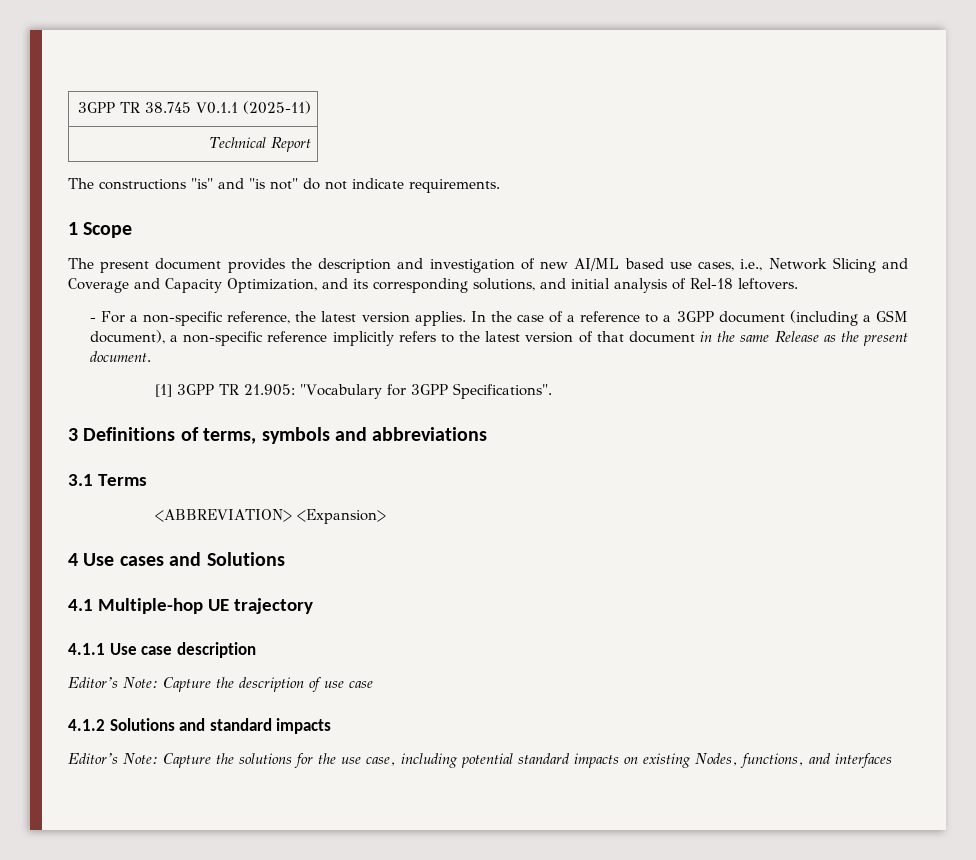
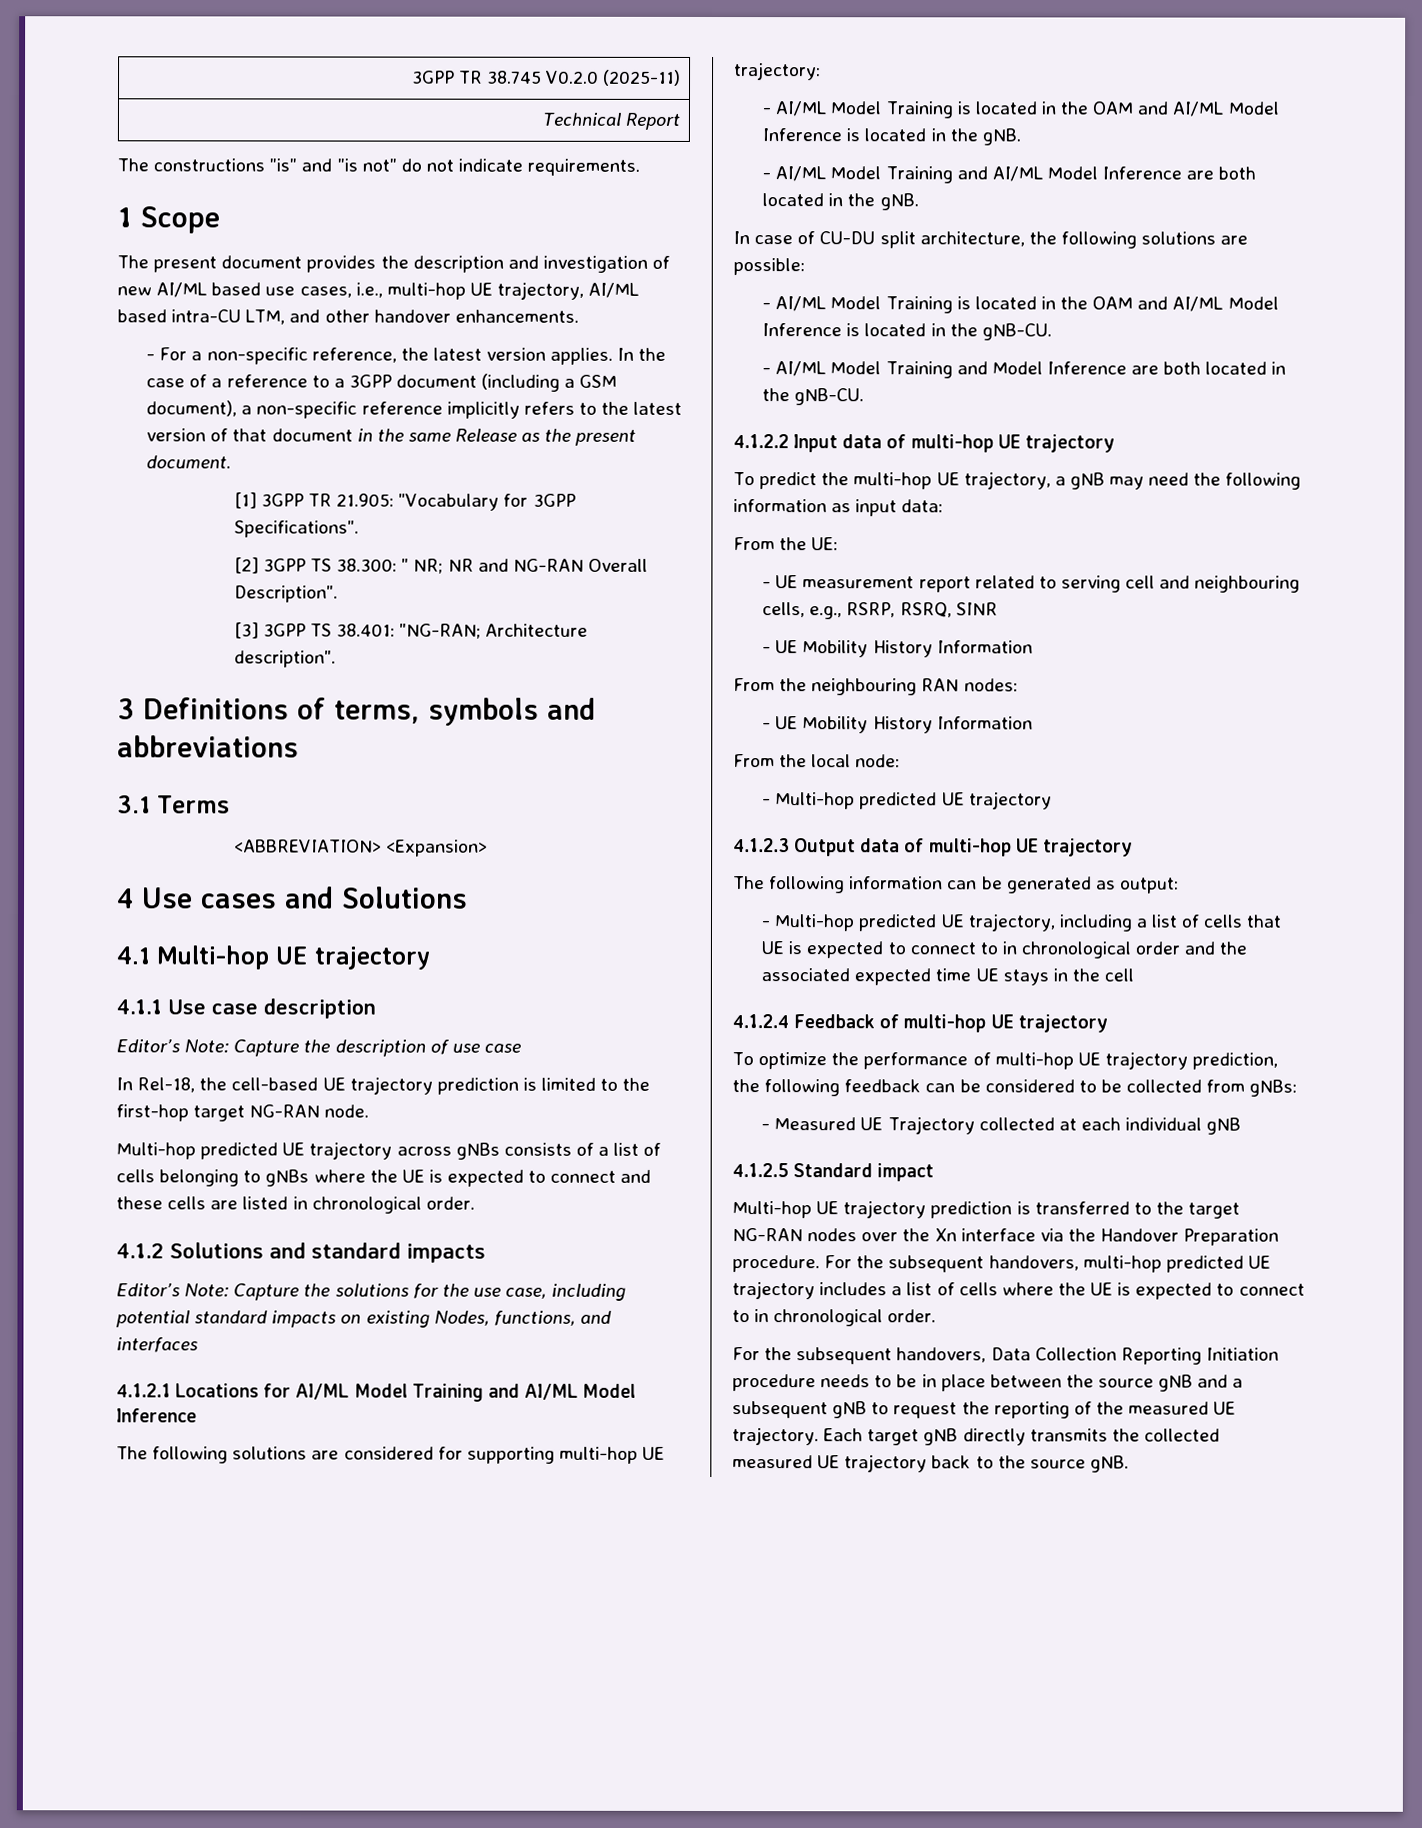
[195,102,238,114] V0.1.1 -> [545,70,599,84] V0.2.0
[768,257,909,273] [68,278,798,293] Network Slicing and Coverage and Capacity Optimization, and its corresponding solutions, and initial analysis of Rel-18 leftovers. -> [386,281,640,300] [117,309,579,325] multi-hop UE trajectory, AI/ML based intra-CU LTM, and other handover enhancements.
(553, 391) none -> [233,557,648,574] [233,585,338,603] [233,622,589,639] [233,650,336,668] // [2] 3GPP TS 38.300: " NR; NR and NG-RAN Overall Description". // [3] 3GPP TS 38.401: "NG-RAN; Architecture description".
[97,598,203,614] Multiple-hop -> [156,945,269,970] Multi-hop
(373, 684) none -> [116,1076,651,1095] [116,1104,370,1122] [116,1141,662,1160] [116,1169,652,1187] [116,1196,475,1214] // In Rel-18, the cell-based UE trajectory prediction is limited to the first-hop target NG-RAN node. // Multi-hop predicted UE trajectory across gNBs consists of a list of cells belonging to gNBs where the UE is expected to connect and these cells are listed in chronological order.
(892, 760) none -> [116,1383,637,1402] [116,1408,197,1423] [116,1446,666,1464] [734,62,821,81] [762,101,1279,119] [762,128,1021,146] [762,166,1257,184] [762,193,919,211] [733,231,1249,249] [733,258,805,276] [762,296,1279,314] [762,323,1052,341] [762,361,1287,379] [762,388,865,406] [733,434,1115,453] [733,471,1302,490] [733,499,944,517] [733,537,839,551] [762,575,1301,593] [762,602,998,620] [762,640,1033,658] [733,678,1018,696] [762,716,1033,734] [733,754,901,768] [762,791,1052,810] [733,838,1133,857] [733,876,1179,894] [761,913,1282,932] [761,941,1248,959] [761,968,1135,986] [732,1014,1108,1033] [732,1051,1279,1070] [732,1079,1298,1097] [761,1116,1242,1135] [732,1163,935,1182] [732,1200,1241,1219] [732,1228,1280,1246] [732,1255,1271,1273] [732,1281,1305,1300] [732,1309,937,1327] [732,1347,1279,1365] [732,1374,1244,1392] [732,1401,1237,1419] [732,1427,1220,1446] [732,1454,1129,1473] // 4.1.2.1 Locations for AI/ML Model Training and AI/ML Model Inference // The following solutions are considered for supporting multi-hop UE trajectory: // - AI/ML Model Training is located in the OAM and AI/ML Model Inference is located in the gNB. // - AI/ML Model Training and AI/ML Model Inference are both located in the gNB. // In case of CU-DU split architecture, the following solutions are possible: // - AI/ML Model Training is located in the OAM and AI/ML Model Inference is located in the gNB-CU. // - AI/ML Model Training and Model Inference are both located in the gNB-CU. // 4.1.2.2 Input data of multi-hop UE trajectory // To predict the multi-hop UE trajectory, a gNB may need the following information as input data: // From the UE: // - UE measurement report related to serving cell and neighbouring cells, e.g., RSRP, RSRQ, SINR // - UE Mobility History Information // From the neighbouring RAN nodes: // - UE Mobility History Information // From the local node: // - Multi-hop predicted UE trajectory // 4.1.2.3 Output data of multi-hop UE trajectory // The following information can be generated as output: // - Multi-hop predicted UE trajectory, including a list of cells that UE is expected to connect to in chronological order and the associated expected time UE stays in the cell // 4.1.2.4 Feedback of multi-hop UE trajectory // To optimize the performance of multi-hop UE trajectory prediction, the following feedback can be considered to be collected from gNBs: // - Measured UE Trajectory collected at each individual gNB // 4.1.2.5 Standard impact // Multi-hop UE trajectory prediction is transferred to the target NG-RAN nodes over the Xn interface via the Handover Preparation procedure. For the subsequent handovers, multi-hop predicted UE trajectory includes a list of cells where the UE is expected to connect to in chronological order. // For the subsequent handovers, Data Collection Reporting Initiation procedure needs to be in place between the source gNB and a subsequent gNB to request the reporting of the measured UE trajectory. Each target gNB directly transmits the collected measured UE trajectory back to the source gNB.

